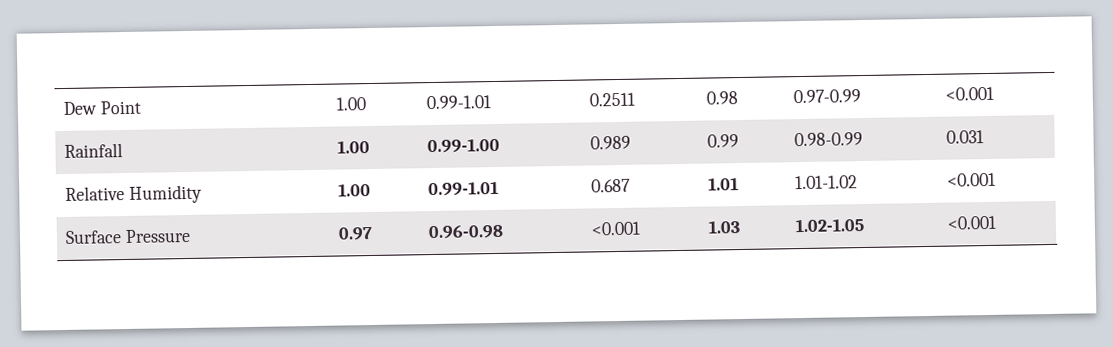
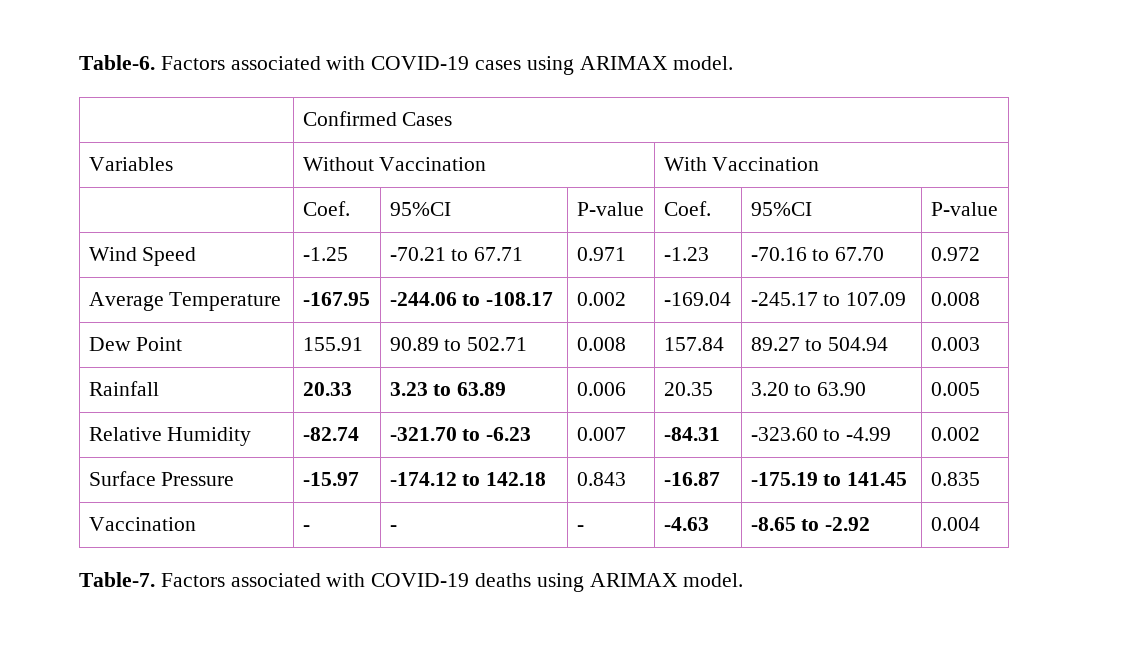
[62,100,141,116] [335,97,366,111] [425,95,491,110] [588,92,635,107] [705,91,738,105] [792,89,861,104] [944,86,994,101] [63,143,123,158] [336,140,370,154] [426,137,500,154] [589,135,631,150] [706,134,739,148] [793,132,863,147] [945,130,984,144] [64,184,202,204] [337,183,371,197] [427,180,499,197] [590,178,631,193] [707,177,739,191] [794,175,858,190] [946,172,996,187] [64,228,191,244] [337,227,373,241] [427,223,504,240] [590,221,641,236] [707,220,740,234] [794,218,864,233] [946,215,996,230] Dew Point | 1.00 | 0.99-1.01 | 0.2511 | 0.98 | 0.97-0.99 | <0.001 // Rainfall | 1.00 | 0.99-1.00 | 0.989 | 0.99 | 0.98-0.99 | 0.031 // Relative Humidity | 1.00 | 0.99-1.01 | 0.687 | 1.01 | 1.01-1.02 | <0.001 // Surface Pressure | 0.97 | 0.96-0.98 | <0.001 | 1.03 | 1.02-1.05 | <0.001 -> [79,55,734,75] [302,111,453,126] [88,157,173,171] [302,157,487,171] [663,157,820,171] [302,201,350,216] [389,202,451,216] [576,202,644,216] [663,201,711,216] [750,202,812,216] [930,202,998,216] [88,247,197,266] [302,247,348,261] [389,247,524,261] [576,247,626,261] [663,247,709,261] [750,247,885,261] [930,247,980,261] [88,292,282,311] [302,292,370,306] [389,292,554,306] [576,292,626,306] [663,292,731,306] [750,292,907,306] [930,292,980,306] [88,337,183,351] [302,337,363,351] [389,337,528,351] [576,337,626,351] [663,337,724,351] [750,337,889,351] [930,337,980,351] [88,381,159,396] [302,382,352,396] [389,382,507,396] [576,382,626,396] [663,382,713,396] [750,382,867,396] [930,382,980,396] [88,427,252,446] [302,427,359,441] [389,427,532,441] [576,427,626,441] [663,427,720,441] [750,427,892,441] [930,427,980,441] [88,471,235,486] [302,472,359,486] [389,472,547,486] [576,472,626,486] [663,472,720,486] [750,472,908,486] [930,472,980,486] [88,517,196,531] [302,525,310,531] [389,525,397,531] [576,525,584,531] [663,517,709,531] [750,517,871,531] [930,517,980,531] [79,572,744,592] Table-6. Factors associated with COVID-19 cases using ARIMAX model. // | Confirmed Cases // Variables | Without Vaccination | With Vaccination // | Coef. | 95%CI | P-value | Coef. | 95%CI | P-value // Wind Speed | -1.25 | -70.21 to 67.71 | 0.971 | -1.23 | -70.16 to 67.70 | 0.972 // Average Temperature | -167.95 | -244.06 to -108.17 | 0.002 | -169.04 | -245.17 to 107.09 | 0.008 // Dew Point | 155.91 | 90.89 to 502.71 | 0.008 | 157.84 | 89.27 to 504.94 | 0.003 // Rainfall | 20.33 | 3.23 to 63.89 | 0.006 | 20.35 | 3.20 to 63.90 | 0.005 // Relative Humidity | -82.74 | -321.70 to -6.23 | 0.007 | -84.31 | -323.60 to -4.99 | 0.002 // Surface Pressure | -15.97 | -174.12 to 142.18 | 0.843 | -16.87 | -175.19 to 141.45 | 0.835 // Vaccination | - | - | - | -4.63 | -8.65 to -2.92 | 0.004 // Table-7. Factors associated with COVID-19 deaths using ARIMAX model.

